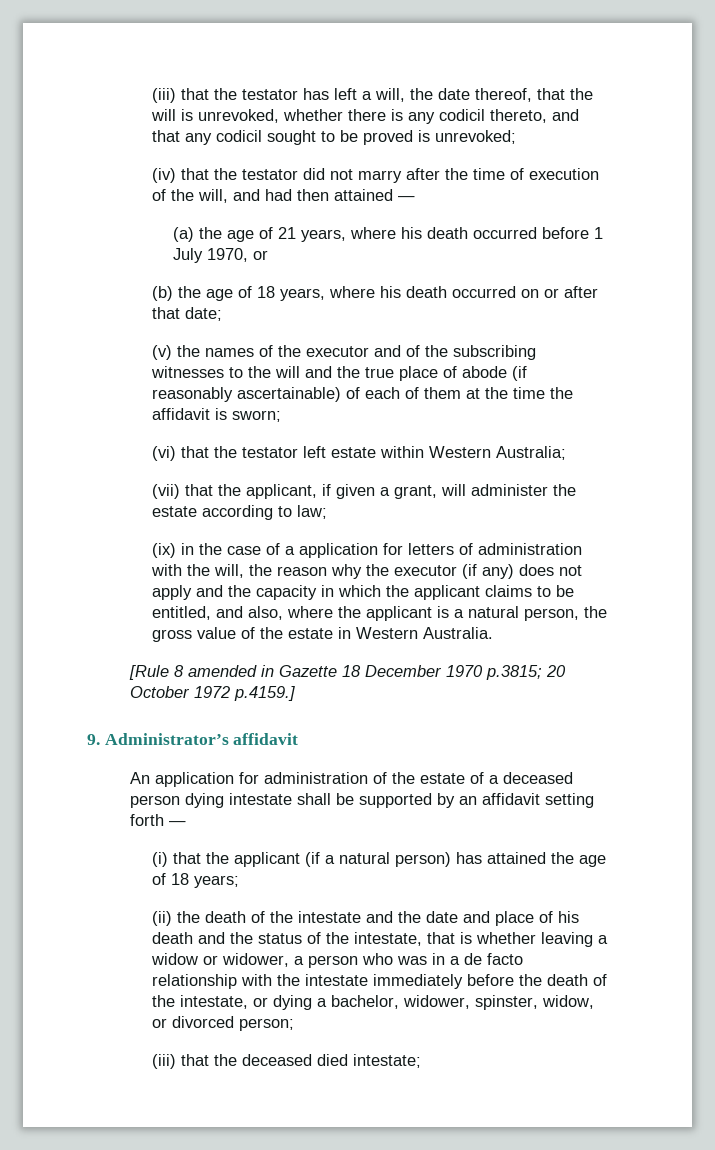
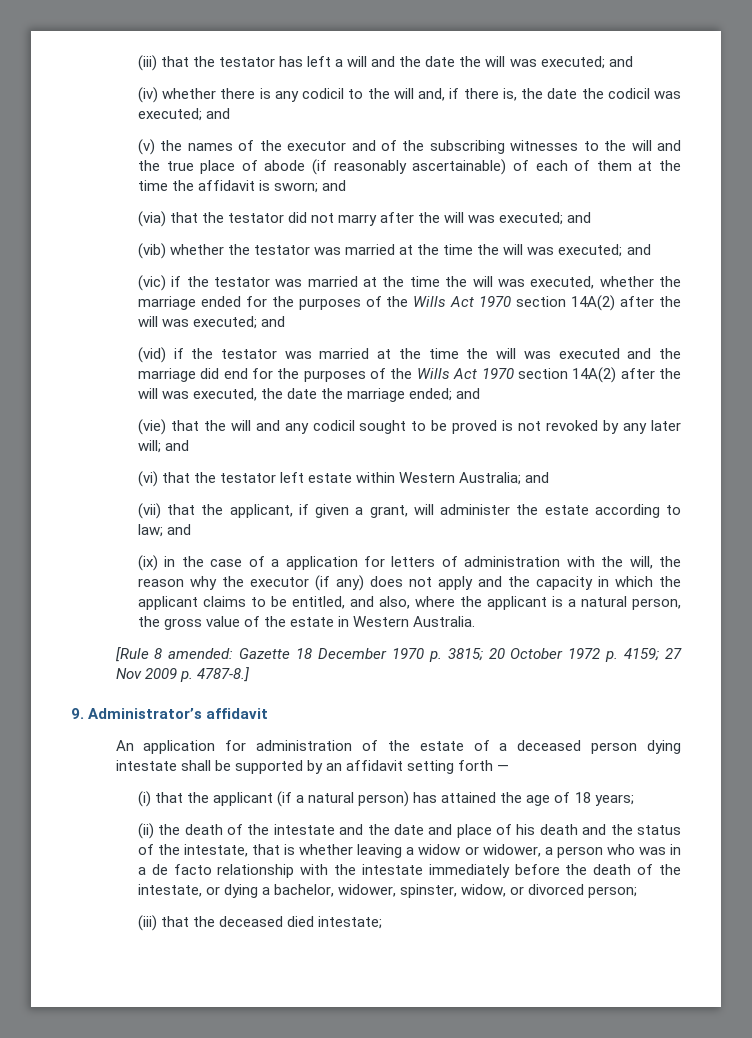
[374,88,593,102] [150,109,279,123] will, the date thereof, that the will is unrevoked, -> [347,56,633,69] [137,87,158,103] will and the date the will was executed; and // (iv)
[489,109,579,123] [151,130,516,145] [151,168,599,183] [151,189,415,203] [173,227,604,242] [173,248,269,263] [151,286,598,301] [151,307,222,321] thereto, and that any codicil sought to be proved is unrevoked; // (iv) that the testator did not marry after the time of execution of the will, and had then attained — // (a) the age of 21 years, where his death occurred before 1 July 1970, or // (b) the age of 18 years, where his death occurred on or after that date; -> [348,88,681,101] [137,108,230,121] to the will and, if there is, the date the codicil was executed; and
(281, 416) none -> [322,180,347,191] [137,211,592,227] [137,243,651,259] [137,275,682,291] [137,295,682,311] [137,316,286,329] [137,347,681,363] [137,367,682,383] [137,388,481,402] [137,419,681,435] [137,440,189,453] and // (via) that the testator did not marry after the will was executed; and // (vib) whether the testator was married at the time the will was executed; and // (vic) if the testator was married at the time the will was executed, whether the marriage ended for the purposes of the Wills Act 1970 section 14A(2) after the will was executed; and // (vid) if the testator was married at the time the will was executed and the marriage did end for the purposes of the Wills Act 1970 section 14A(2) after the will was executed, the date the marriage ended; and // (vie) that the will and any codicil sought to be proved is not revoked by any later will; and
(566, 453) none -> [525,472,550,483] and
(327, 512) none -> [166,524,191,535] and
[188,665,275,677] amended in -> [168,648,234,659] amended:
[486,665,543,680] p.3815; -> [428,648,483,662] p. 3815;
[234,686,296,701] p.4159.] -> [605,648,683,662] [115,667,249,682] p. 4159; 27 Nov 2009 p. 4787-8.]

